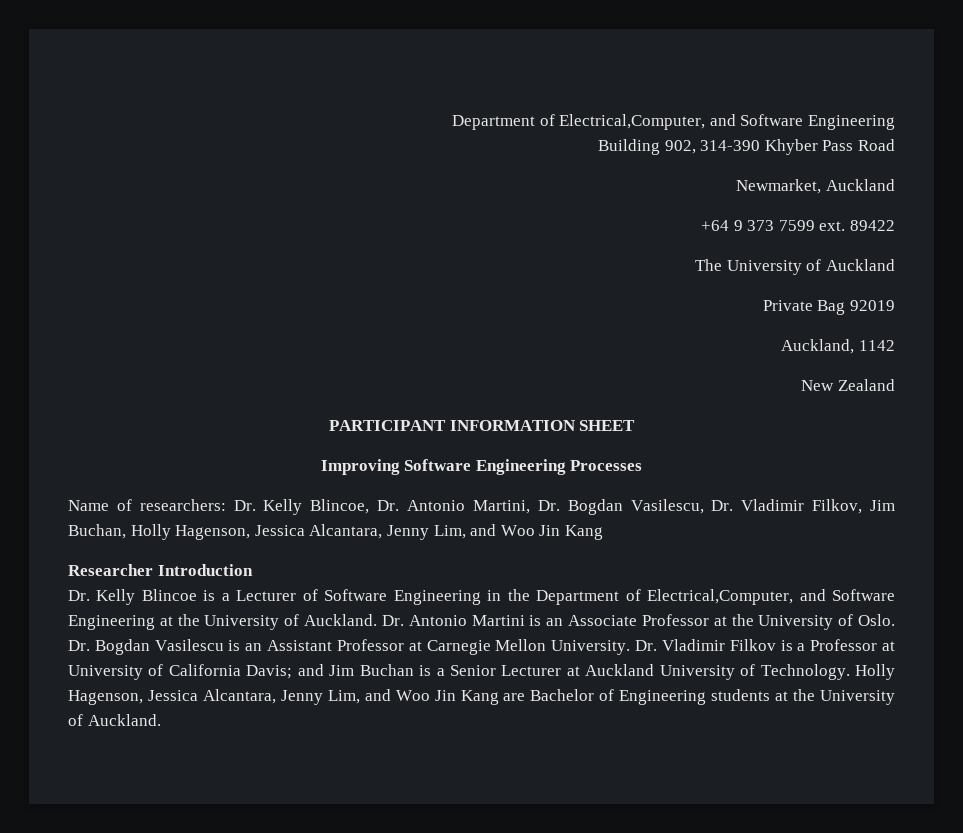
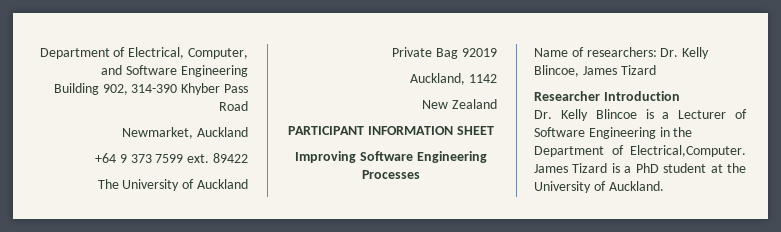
[452,114,706,130] Department of Electrical,Computer, -> [39,47,248,59] Department of Electrical, Computer,
[377,499,896,515] [68,524,603,540] Dr. Antonio Martini, Dr. Bogdan Vasilescu, Dr. Vladimir Filkov, Jim Buchan, Holly Hagenson, Jessica Alcantara, Jenny Lim, and Woo Jin Kang -> [582,65,656,75] James Tizard
[647,589,895,605] [68,614,896,630] [68,639,896,655] [68,664,895,680] [68,689,895,705] [68,714,161,726] Electrical,Computer, and Software Engineering at the University of Auckland. Dr. Antonio Martini is an Associate Professor at the University of Oslo. Dr. Bogdan Vasilescu is an Assistant Professor at Carnegie Mellon University. Dr. Vladimir Filkov is a Professor at University of California Davis; and Jim Buchan is a Senior Lecturer at Auckland University of Technology. Holly Hagenson, Jessica Alcantara, Jenny Lim, and Woo Jin Kang are Bachelor of Engineering students at the University of Auckland. -> [630,145,746,157] [534,163,746,173] [534,181,664,193] Electrical,Computer. James Tizard is a PhD student at the University of Auckland.

